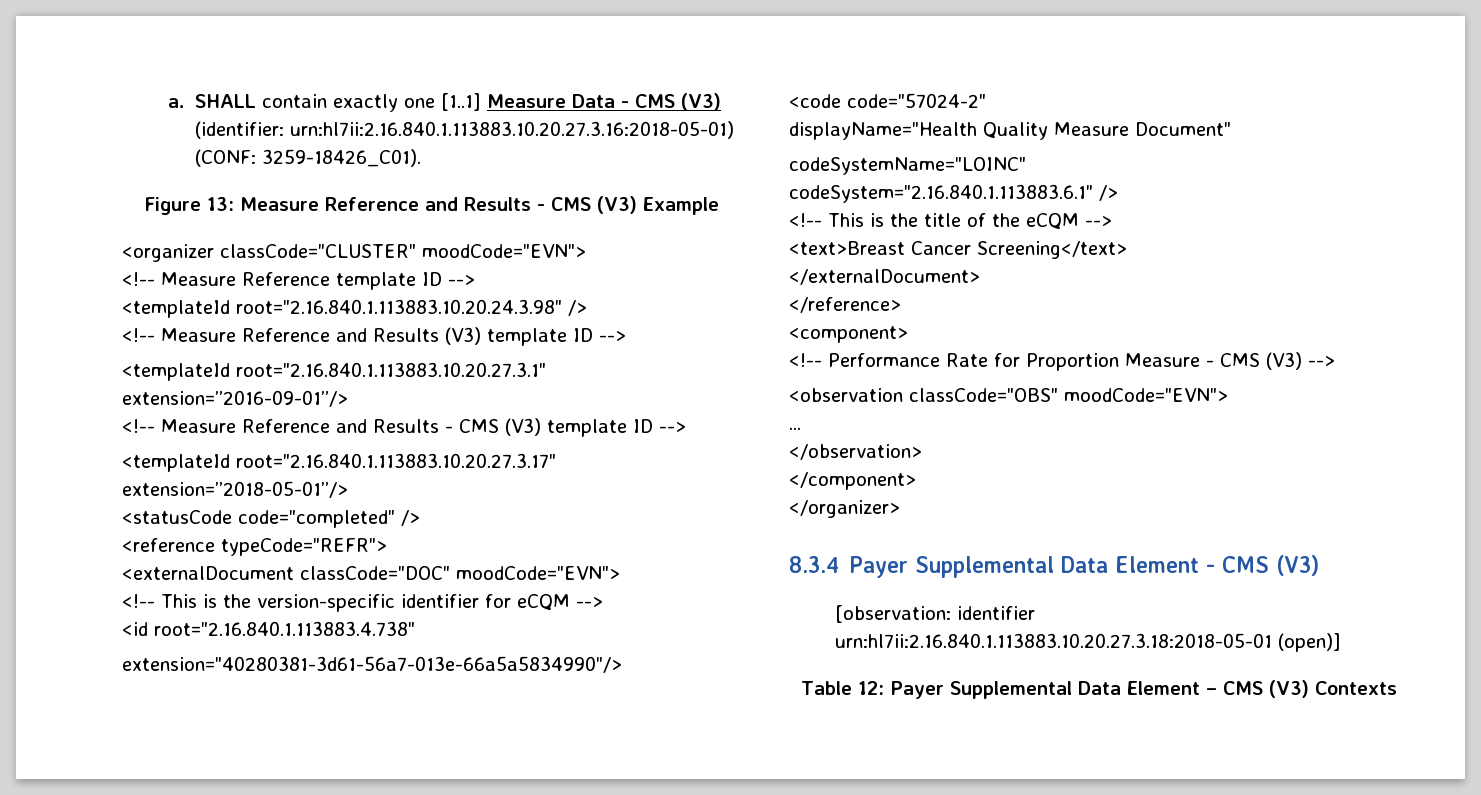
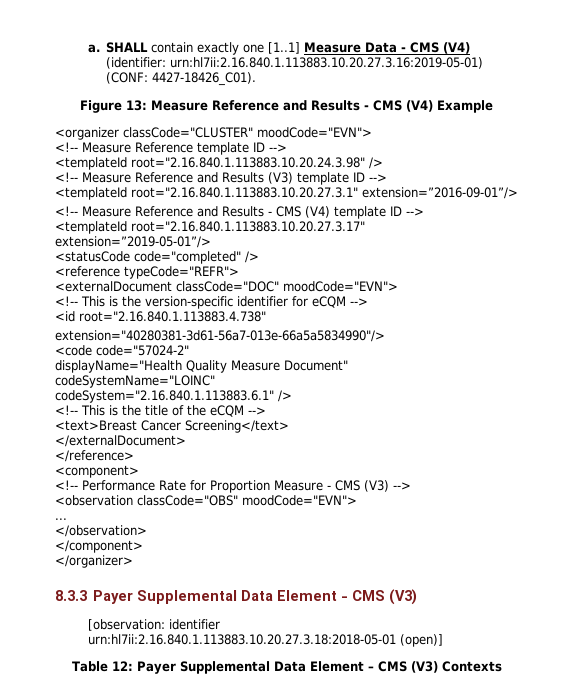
[681,93,722,111] [195,121,735,139] [195,149,422,167] (V3) (identifier: urn:hl7ii:2.16.840.1.113883.10.20.27.3.16:2018-05-01) (CONF: 3259-18426_C01). -> [442,42,470,54] [105,57,483,69] [105,72,256,86] (V4) (identifier: urn:hl7ii:2.16.840.1.113883.10.20.27.3.16:2019-05-01) (CONF: 4427-18426_C01).
[597,196,637,214] (V3) -> [406,100,433,112] (V4)
[505,418,541,436] (V3) -> [305,206,330,218] (V4)
[122,481,348,498] extension=”2018-05-01”/> -> [55,236,211,248] extension=”2019-05-01”/>
[789,556,839,573] 8.3.4 -> [55,590,87,601] 8.3.3

